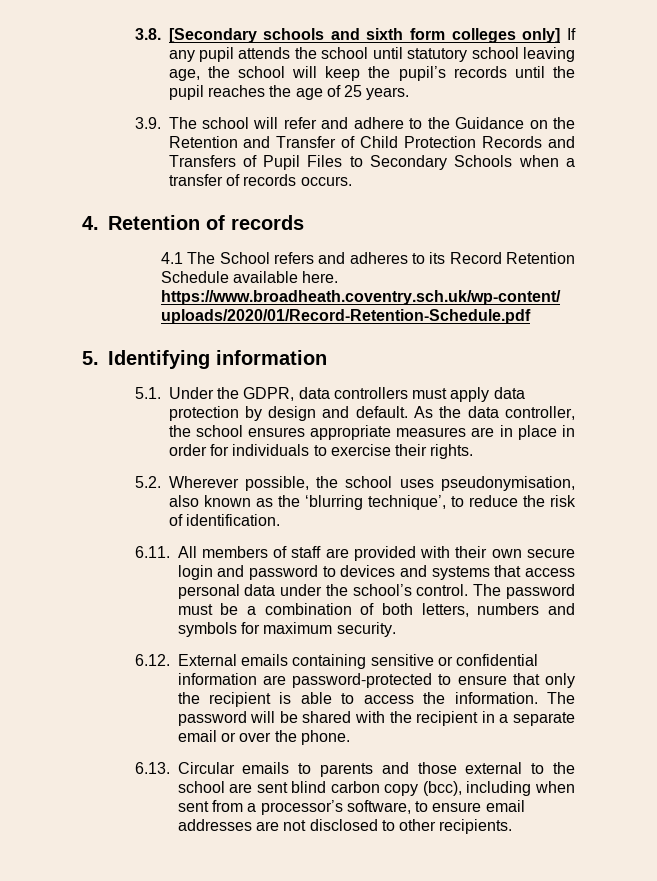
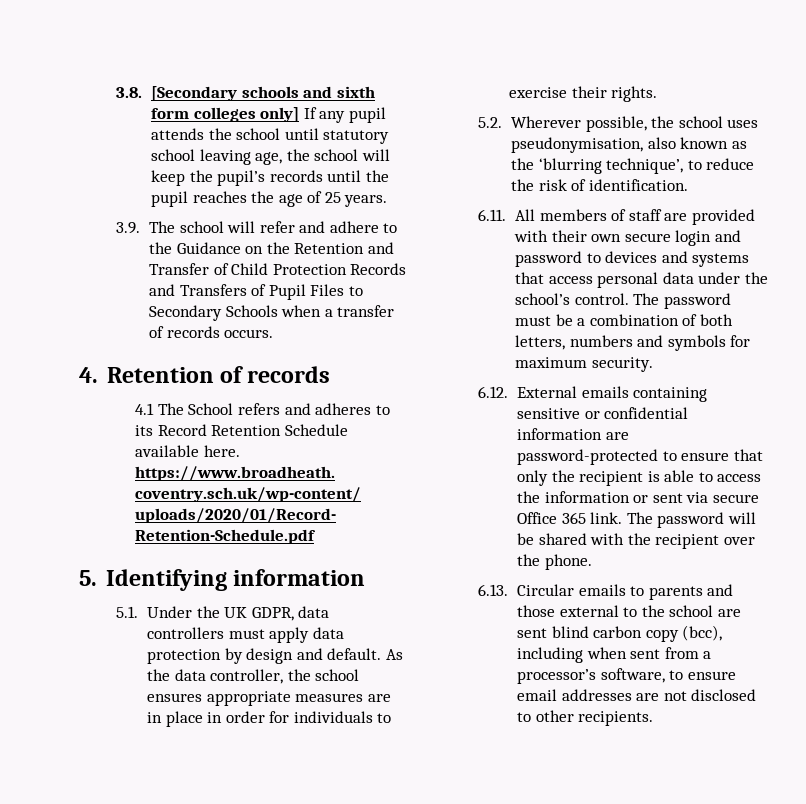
(239, 393) none -> [224,607,248,618] UK
[454,692,538,704] information. -> [544,491,759,503] [516,512,623,524] information or sent via secure Office 365 link.
[481,711,575,726] [177,730,236,742] in a separate email or -> (720, 541) none

